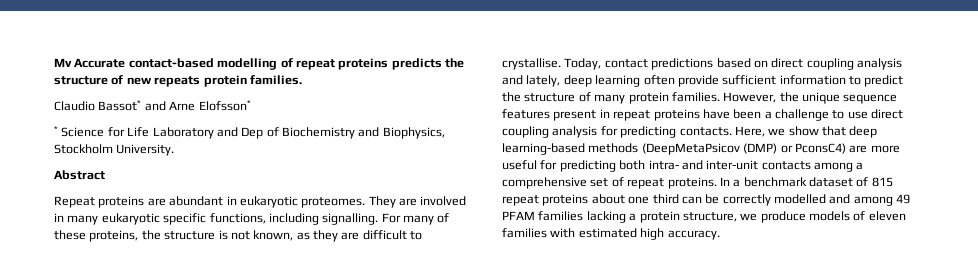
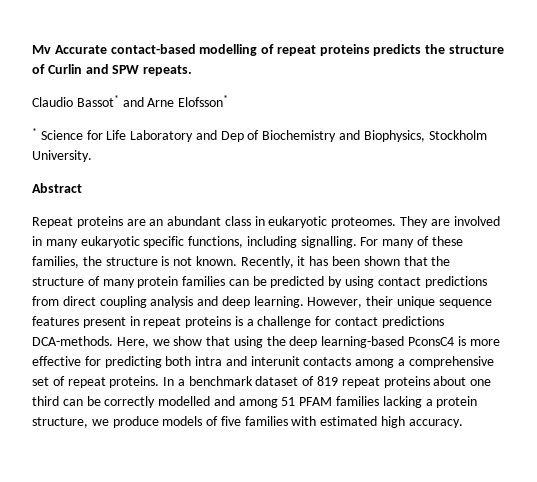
[126,75,302,87] new repeats protein families. -> [47,64,193,76] Curlin and SPW repeats.
[169,196,224,206] abundant -> [149,216,251,226] an abundant class
[89,230,139,242] proteins, -> [32,256,79,268] families,
[253,230,423,242] [502,58,902,70] [502,75,904,87] known, as they are difficult to crystallise. Today, contact predictions based on direct coupling analysis and lately, deep learning often provide sufficient information to predict -> [195,256,428,268] known. Recently, it has been shown that
[671,92,799,103] families. However, the -> [182,276,487,288] [32,296,394,308] families can be predicted by using contact predictions from direct coupling analysis and deep learning. However, their
[702,109,904,121] [502,126,878,138] [502,143,900,155] [502,160,759,172] have been a challenge to use direct coupling analysis for predicting contacts. Here, we show that deep learning-based methods (DeepMetaPsicov (DMP) or PconsC4) are more useful for predicting both intra- and inter-unit -> [234,316,444,328] [32,336,500,348] [32,356,300,368] is a challenge for contact predictions DCA-methods. Here, we show that using the deep learning-based PconsC4 is more effective for predicting both intra and interunit
[871,177,893,187] 815 -> [317,376,339,386] 819
[896,194,911,204] 49 -> [281,397,296,406] 51
[868,211,906,221] eleven -> [220,416,241,426] five

